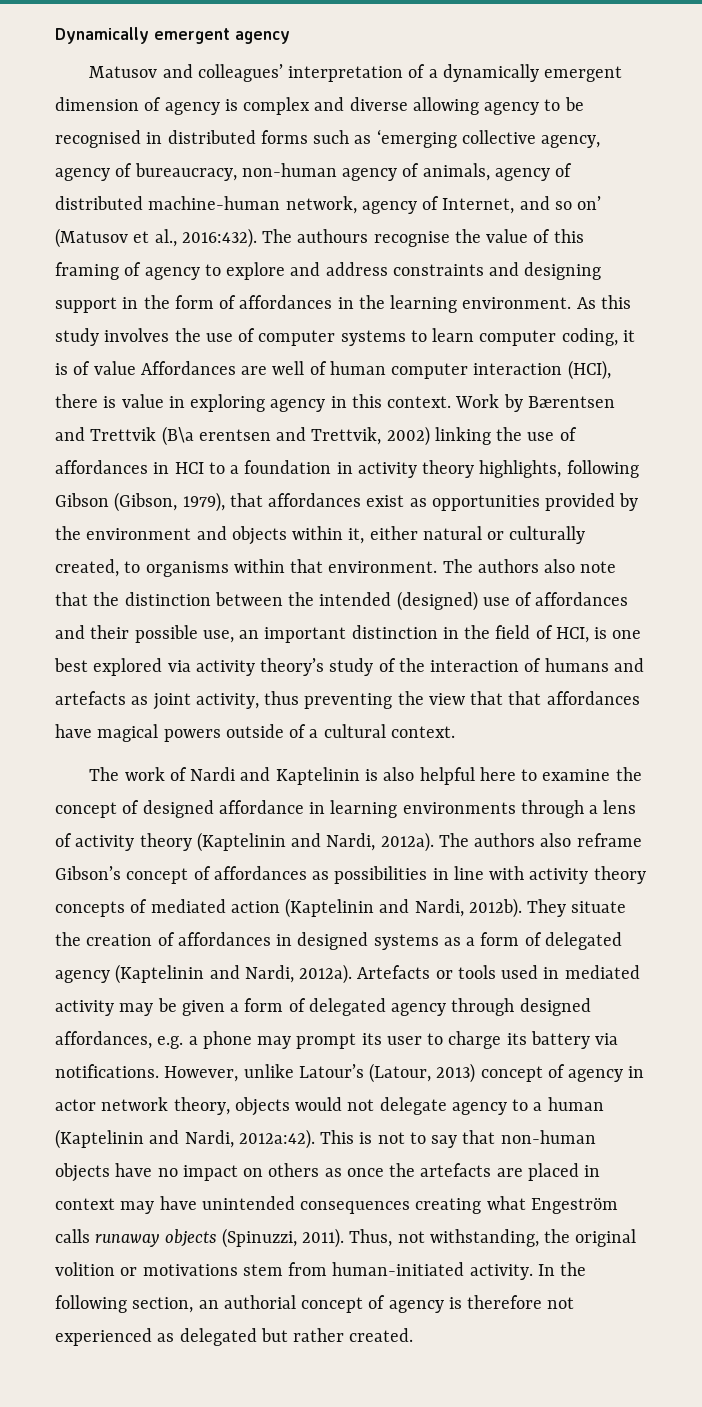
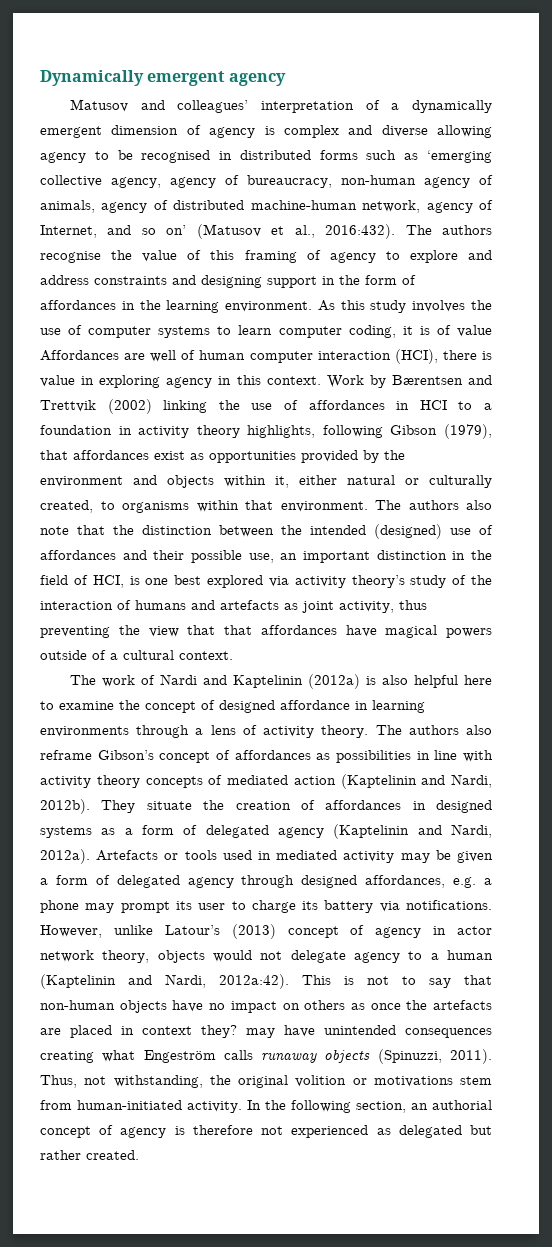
[297,229,369,243] authours -> [442,225,493,235] authors
[161,426,430,446] (B\a erentsen and Trettvik, 2002) -> [107,399,152,414] (2002)
[114,492,225,512] (Gibson, 1979), -> [444,424,492,439] (1979),
(360, 776) none -> [308,674,361,689] (2012a)
[139,832,434,852] theory (Kaptelinin and Nardi, 2012a). -> [321,725,369,738] theory.
[369,1063,476,1083] (Latour, 2013) -> [231,924,276,939] (2013)
(115, 1204) none -> [201,1025,237,1038] they?

